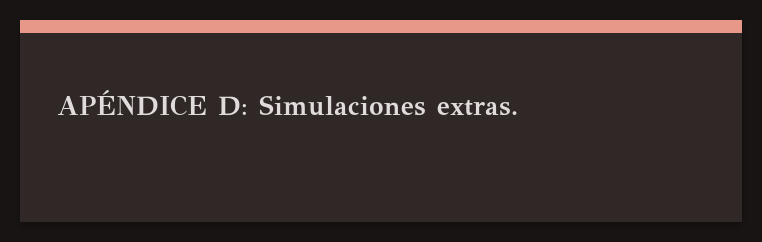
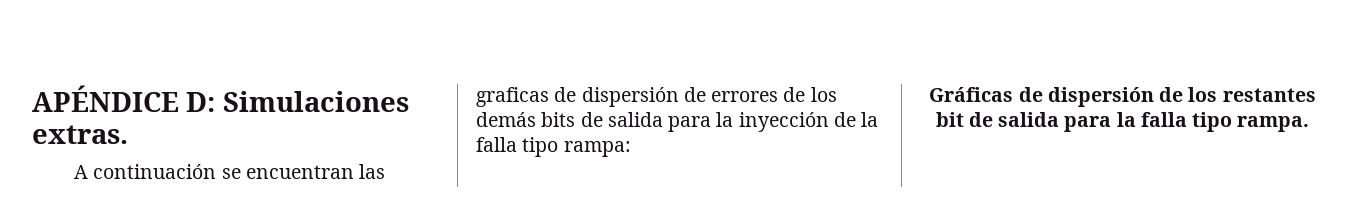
(518, 108) none -> [74,164,386,179] [476,87,837,107] [476,112,879,132] [476,137,631,157] [929,87,1316,107] [935,112,1310,132] // A continuación se encuentran las graficas de dispersión de errores de los demás bits de salida para la inyección de la falla tipo rampa: // Gráficas de dispersión de los restantes bit de salida para la falla tipo rampa.

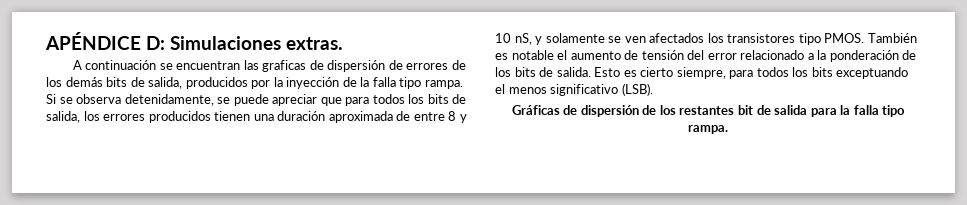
[607,112,712,132] salida para -> [148,77,271,89] salida, producidos por
[563,141,631,157] rampa: -> [424,80,463,89] [46,94,467,106] [46,111,467,123] [495,33,917,45] [495,50,917,62] [495,67,909,79] [495,83,653,96] rampa. Si se observa detenidamente, se puede apreciar que para todos los bits de salida, los errores producidos tienen una duración aproximada de entre 8 y 10 nS, y solamente se ven afectados los transistores tipo PMOS. También es notable el aumento de tensión del error relacionado a la ponderación de los bits de salida. Esto es cierto siempre, para todos los bits exceptuando el menos significativo (LSB).

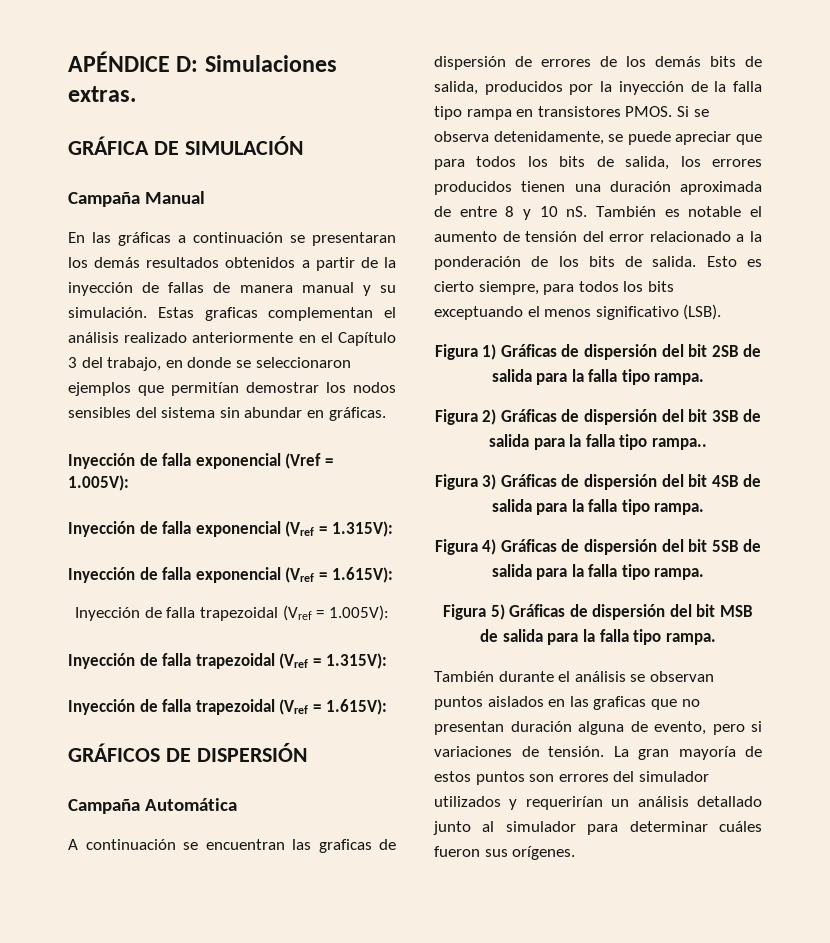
(343, 43) none -> [68,136,303,155] [68,191,206,207] [68,232,396,246] [68,257,396,271] [68,282,396,296] [68,307,396,321] [68,332,396,346] [68,357,351,371] [68,382,396,396] [68,407,386,421] [68,453,333,469] [68,475,129,491] [68,521,393,537] [68,567,393,583] [75,605,389,621] [68,653,387,669] [68,699,387,715] [68,743,307,762] [68,798,238,814] // GRÁFICA DE SIMULACIÓN // Campaña Manual // En las gráficas a continuación se presentaran los demás resultados obtenidos a partir de la inyección de fallas de manera manual y su simulación. Estas graficas complementan el análisis realizado anteriormente en el Capítulo 3 del trabajo, en donde se seleccionaron ejemplos que permitían demostrar los nodos sensibles del sistema sin abundar en gráficas. // Inyección de falla exponencial (Vref = 1.005V): // Inyección de falla exponencial (Vref = 1.315V): // Inyección de falla exponencial (Vref = 1.615V): // Inyección de falla trapezoidal (Vref = 1.005V): // Inyección de falla trapezoidal (Vref = 1.315V): // Inyección de falla trapezoidal (Vref = 1.615V): // GRÁFICOS DE DISPERSIÓN // Campaña Automática
[424,80,463,89] rampa. -> [466,106,673,120] rampa en transistores PMOS.
[514,33,865,45] nS, y solamente se ven afectados los transistores tipo PMOS. -> [566,206,588,217] nS.
[511,105,906,117] [688,125,728,134] Gráficas de dispersión de los restantes bit de salida para la falla tipo rampa. -> [434,344,762,360] [491,369,705,385] [434,409,762,425] [489,434,707,450] [434,474,762,490] [491,499,705,515] [434,539,762,555] [491,564,705,580] [442,604,754,620] [480,629,716,645] [434,671,714,682] [434,696,700,710] [434,721,762,735] [434,746,762,760] [434,771,709,785] [434,796,762,810] [433,821,762,835] [434,846,576,860] Figura 1) Gráficas de dispersión del bit 2SB de salida para la falla tipo rampa. // Figura 2) Gráficas de dispersión del bit 3SB de salida para la falla tipo rampa.. // Figura 3) Gráficas de dispersión del bit 4SB de salida para la falla tipo rampa. // Figura 4) Gráficas de dispersión del bit 5SB de salida para la falla tipo rampa. // Figura 5) Gráficas de dispersión del bit MSB de salida para la falla tipo rampa. // También durante el análisis se observan puntos aislados en las graficas que no presentan duración alguna de evento, pero si variaciones de tensión. La gran mayoría de estos puntos son errores del simulador utilizados y requerirían un análisis detallado junto al simulador para determinar cuáles fueron sus orígenes.

